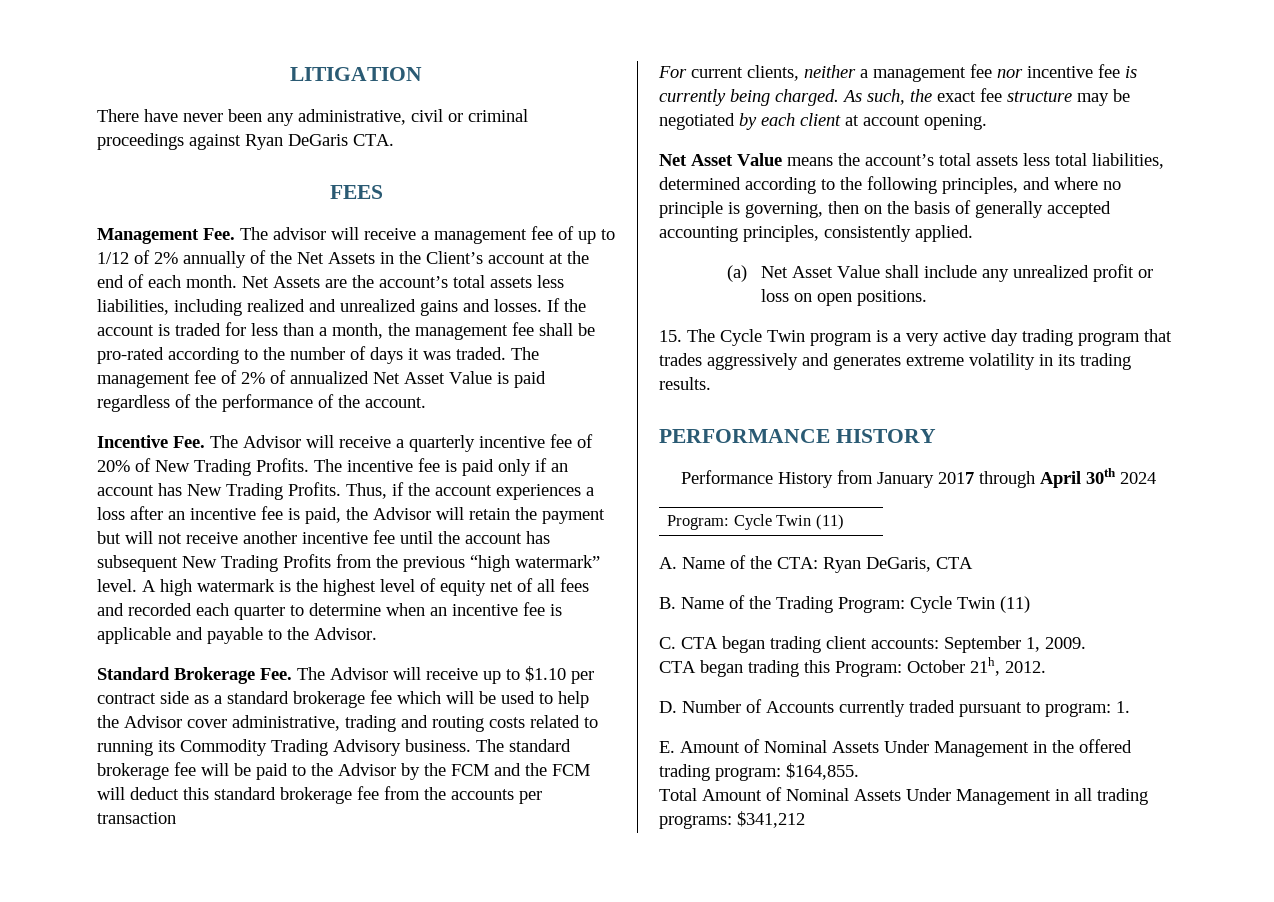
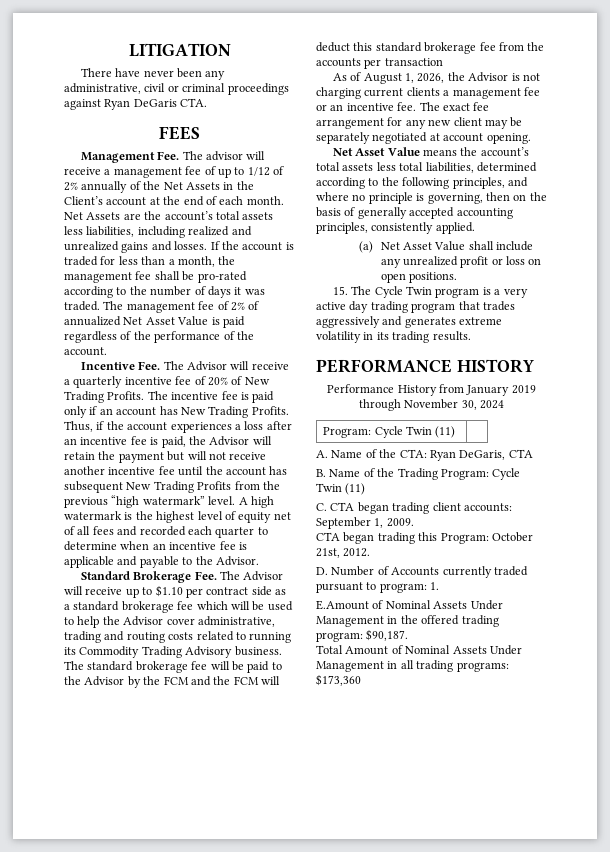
[658,64,1137,82] [659,88,1130,106] [659,113,841,130] For current clients, neither a management fee nor incentive fee is currently being charged. As such, the exact fee structure may be negotiated by each client -> [332,72,540,84] [316,87,540,99] [316,102,490,111] [316,117,523,129] [316,132,428,144] As of August 1, 2026, the Advisor is not charging current clients a management fee or an incentive fee. The exact fee arrangement for any new client may be separately negotiated
[937,468,1116,488] 2017 through April 30th -> [511,385,536,394] [358,399,477,411] 2019 through November 30,
[970,657,1000,676] 21h, -> [316,548,340,558] 21st,
[659,741,740,753] E. Amount -> [316,600,369,610] E.Amount
[786,763,859,780] $164,855. -> [366,629,409,641] $90,187.
[737,811,805,828] $341,212 -> [316,674,361,686] $173,360

